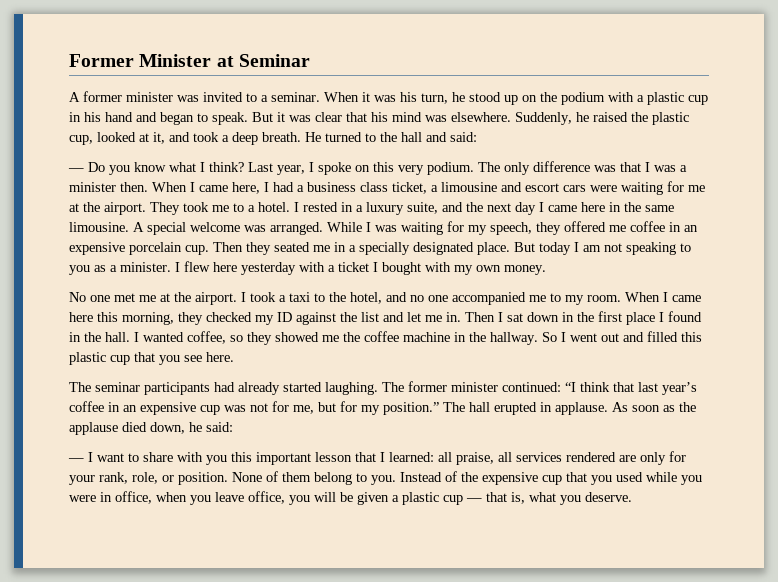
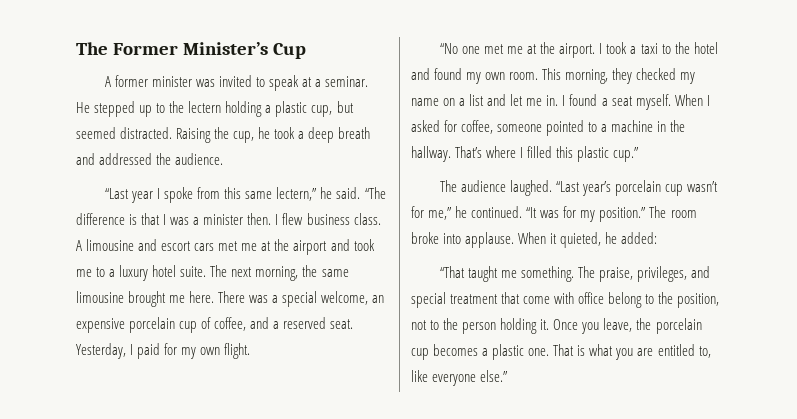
[69,54,310,67] Former Minister at Seminar -> [76,42,307,59] The Former Minister’s Cup
[261,92,708,105] [69,112,689,125] [69,132,477,145] [68,161,616,175] a seminar. When it was his turn, he stood up on the podium with a plastic cup in his hand and began to speak. But it was clear that his mind was elsewhere. Suddenly, he raised the plastic cup, looked at it, and took a deep breath. He turned to the hall and said: // — Do you know what I think? Last year, I spoke on this very podium. The only difference was -> [269,75,369,91] [76,101,354,117] [76,127,371,143] [76,153,224,165] [105,187,386,203] [76,213,138,225] speak at a seminar. He stepped up to the lectern holding a plastic cup, but seemed distracted. Raising the cup, he took a deep breath and addressed the audience. // “Last year I spoke from this same lectern,” he said. “The difference is
[152,182,438,194] When I came here, I had a business class ticket, a -> [275,213,381,225] [76,240,82,251] I flew business class. A
[590,181,705,195] [69,202,180,215] were waiting for me at the airport. They -> [218,239,350,255] met me at the airport and
[258,202,674,215] [69,221,698,235] [69,242,691,255] [69,261,546,275] [69,292,86,302] hotel. I rested in a luxury suite, and the next day I came here in the same limousine. A special welcome was arranged. While I was waiting for my speech, they offered me coffee in an expensive porcelain cup. Then they seated me in a specially designated place. But today I am not speaking to you as a minister. I flew here yesterday with a ticket I bought with my own money. // No -> [119,265,349,281] [76,291,385,307] [76,317,354,333] [76,343,251,359] [440,43,459,54] luxury hotel suite. The next morning, the same limousine brought me here. There was a special welcome, an expensive porcelain cup of coffee, and a reserved seat. Yesterday, I paid for my own flight. // “No
[350,292,701,305] [69,312,118,322] hotel, and no one accompanied me to my room. When I came here this -> [693,42,718,54] [411,68,562,84] hotel and found my own room. This
[277,312,357,325] ID against the -> [411,98,466,106] name on a
[465,311,702,325] [69,331,702,345] [69,352,234,365] [69,381,697,395] [69,401,696,415] [69,422,233,435] [68,451,686,465] [69,471,702,485] [69,491,632,505] Then I sat down in the first place I found in the hall. I wanted coffee, so they showed me the coffee machine in the hallway. So I went out and filled this plastic cup that you see here. // The seminar participants had already started laughing. The former minister continued: “I think that last year’s coffee in an expensive cup was not for me, but for my position.” The hall erupted in applause. As soon as the applause died down, he said: // — I want to share with you this important lesson that I learned: all praise, all services rendered are only for your rank, role, or position. None of them belong to you. Instead of the expensive cup that you used while you were in office, when you leave office, you will be given a plastic cup — that is, what you deserve. -> [562,94,710,110] [411,120,686,136] [411,146,640,162] [440,180,719,196] [411,206,697,222] [411,232,658,248] [440,266,711,282] [411,292,720,308] [411,318,702,334] [411,344,711,360] [411,370,509,386] I found a seat myself. When I asked for coffee, someone pointed to a machine in the hallway. That’s where I filled this plastic cup.” // The audience laughed. “Last year’s porcelain cup wasn’t for me,” he continued. “It was for my position.” The room broke into applause. When it quieted, he added: // “That taught me something. The praise, privileges, and special treatment that come with office belong to the position, not to the person holding it. Once you leave, the porcelain cup becomes a plastic one. That is what you are entitled to, like everyone else.”

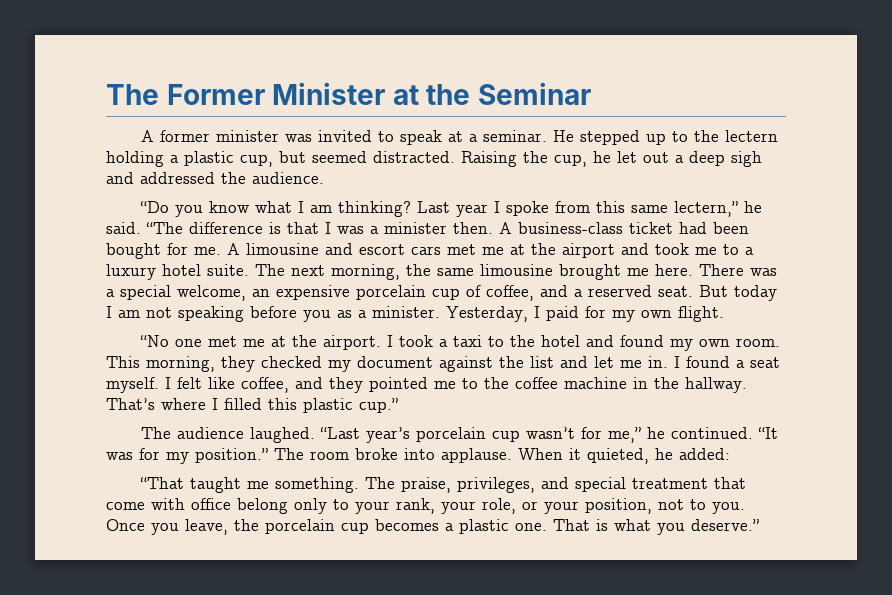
[183,42,307,59] Minister’s Cup -> [272,82,591,105] Minister at the Seminar
[274,127,296,139] took -> [617,151,669,163] let out
[338,127,371,139] breath -> [731,151,762,167] sigh
[105,188,130,199] “Last -> [139,201,450,217] “Do you know what I am thinking? Last
[275,213,381,225] I flew business class. -> [499,222,749,234] [106,243,221,259] A business-class ticket had been bought for me.
(354, 324) none -> [699,285,777,301] [106,306,440,322] But today I am not speaking before you as a minister.
[411,98,466,106] name on a -> [357,356,524,372] document against the
[674,94,710,106] [411,120,608,136] When I asked for coffee, someone pointed to a -> [165,377,558,393] I felt like coffee, and they pointed me to the coffee
[645,292,720,308] [411,318,550,334] to the position, not to the person holding it. -> [294,498,745,514] only to your rank, your role, or your position, not to you.
[637,344,711,358] [411,370,509,386] are entitled to, like everyone else.” -> [691,519,759,531] deserve.”

